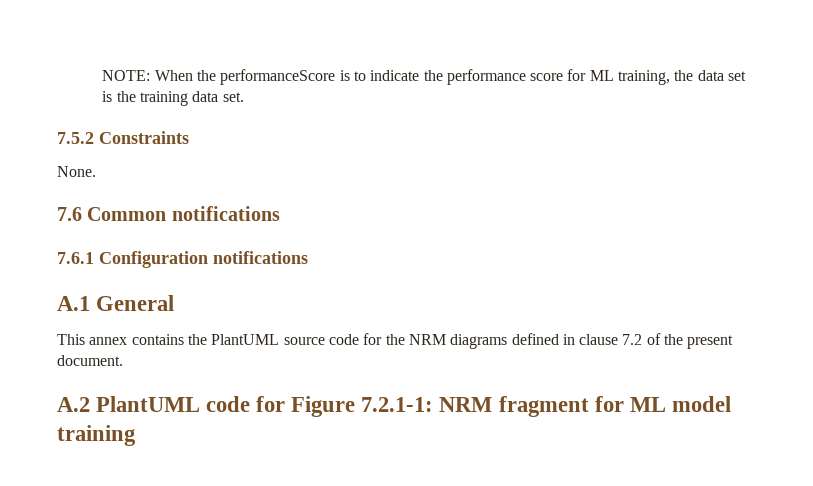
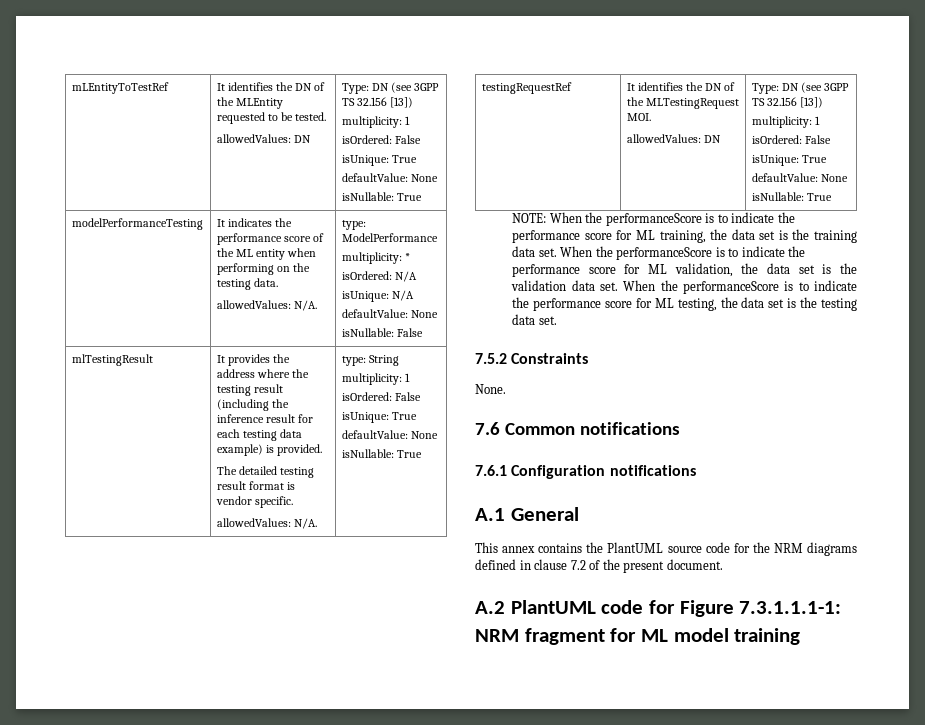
(102, 75) none -> [71,82,169,94] [216,82,326,91] [216,97,283,109] [216,112,326,124] [216,134,311,143] [341,82,439,94] [341,97,413,108] [341,116,410,128] [341,135,421,144] [341,155,417,166] [341,173,438,182] [341,192,422,201] [71,218,203,230] [216,218,292,227] [216,233,324,245] [216,248,316,260] [216,263,310,275] [216,278,278,290] [216,300,317,311] [341,220,366,230] [341,233,438,242] [341,252,410,264] [341,271,417,282] [341,290,414,302] [341,309,438,318] [341,328,423,337] [71,354,153,366] [216,354,290,366] [216,369,309,378] [216,384,283,396] [216,399,289,411] [216,414,313,423] [216,429,302,441] [216,444,322,456] [216,466,314,478] [216,481,295,490] [215,496,293,508] [216,518,317,529] [341,355,399,366] [341,373,410,385] [341,392,421,401] [341,412,417,423] [341,430,438,439] [341,449,422,458] [481,82,572,94] [626,82,736,91] [626,97,739,109] [626,113,651,121] [626,134,721,143] [751,82,849,94] [751,97,823,108] [751,116,820,128] [751,135,831,144] [751,155,827,166] [751,173,848,182] [751,192,832,201] mLEntityToTestRef | It identifies the DN of the MLEntity requested to be tested. // allowedValues: DN | Type: DN (see 3GPP TS 32.156 [13]) // multiplicity: 1 // isOrdered: False // isUnique: True // defaultValue: None // isNullable: True // modelPerformanceTesting | It indicates the performance score of the ML entity when performing on the testing data. // allowedValues: N/A. | type: ModelPerformance // multiplicity: * // isOrdered: N/A // isUnique: N/A // defaultValue: None // isNullable: False // mlTestingResult | It provides the address where the testing result (including the inference result for each testing data example) is provided. // The detailed testing result format is vendor specific. // allowedValues: N/A. | type: String // multiplicity: 1 // isOrdered: False // isUnique: True // defaultValue: None // isNullable: True // testingRequestRef | It identifies the DN of the MLTestingRequest MOI. // allowedValues: DN | Type: DN (see 3GPP TS 32.156 [13]) // multiplicity: 1 // isOrdered: False // isUnique: True // defaultValue: None // isNullable: True //
(244, 97) none -> [560,246,806,260] [512,263,857,277] [511,280,857,294] [512,297,857,311] [512,314,557,325] When the performanceScore is to indicate the performance score for ML validation, the data set is the validation data set. When the performanceScore is to indicate the performance score for ML testing, the data set is the testing data set.
[361,397,434,412] 7.2.1-1: -> [739,601,842,614] 7.3.1.1.1-1:

